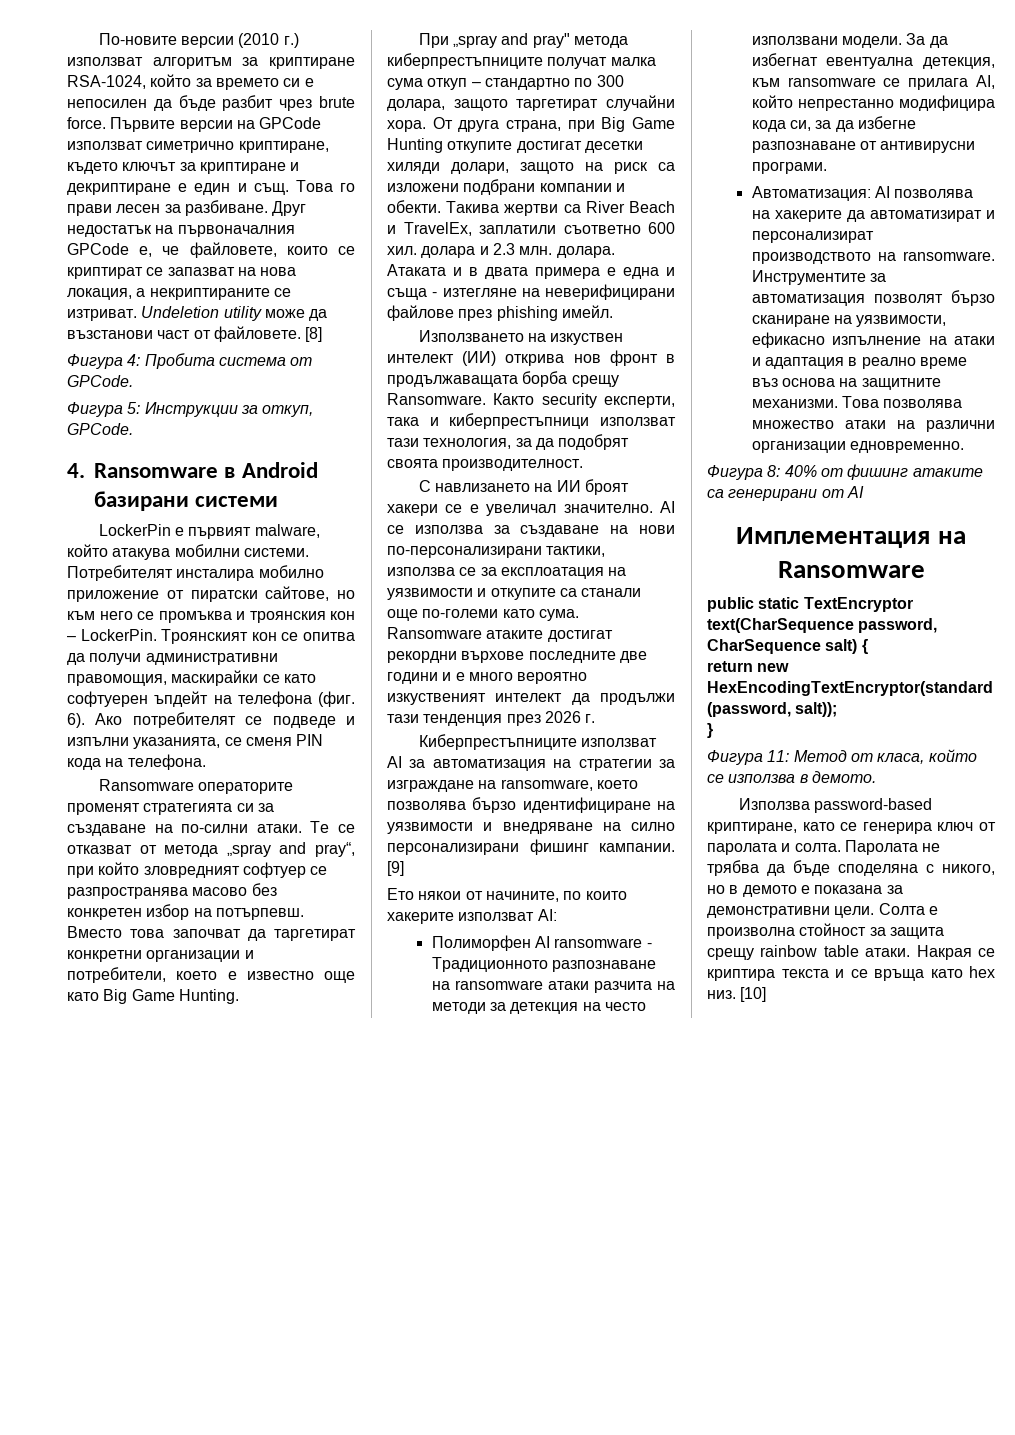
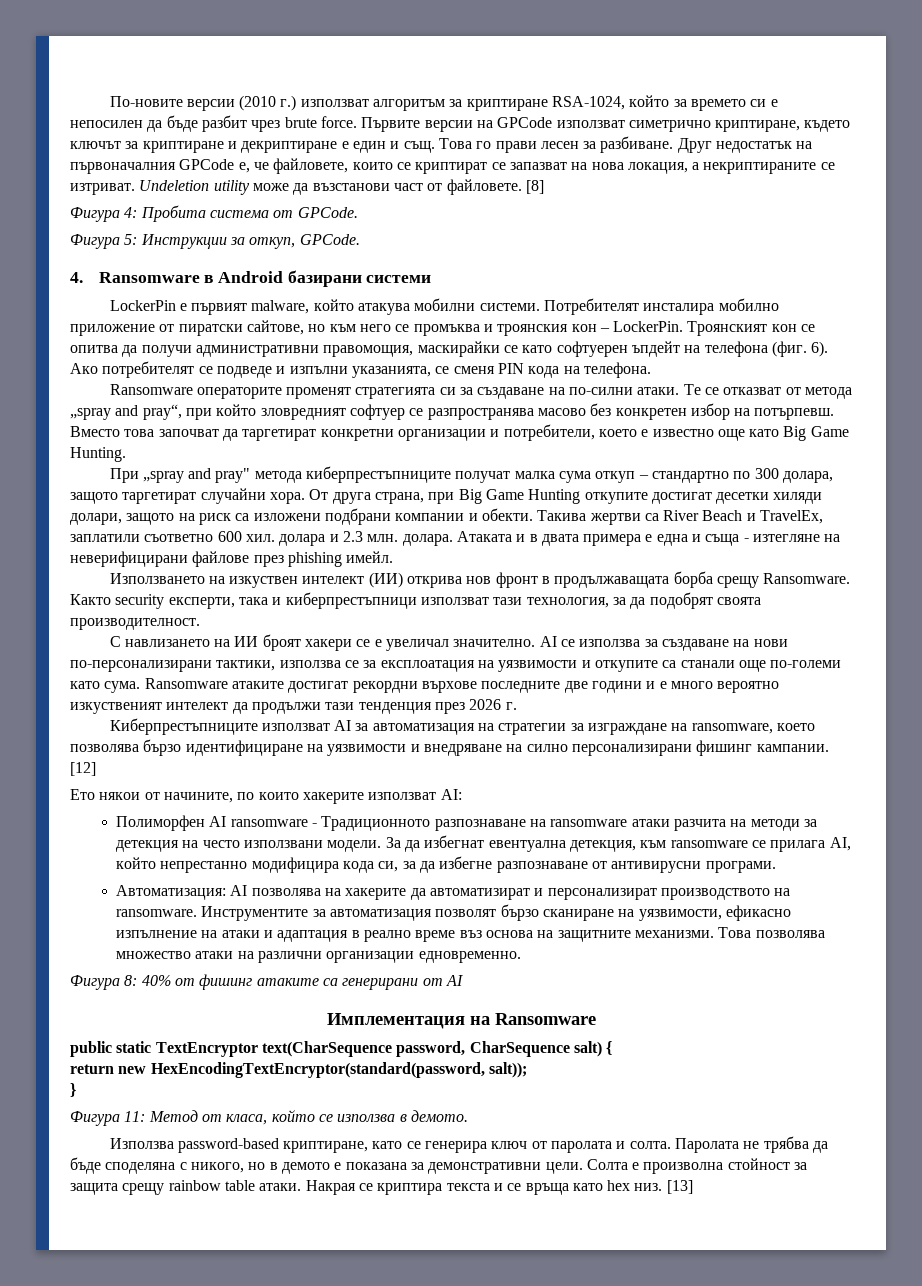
[387,861,404,876] [9] -> [70,762,96,776] [12]
[740,987,767,1002] [10] -> [666,1180,693,1194] [13]

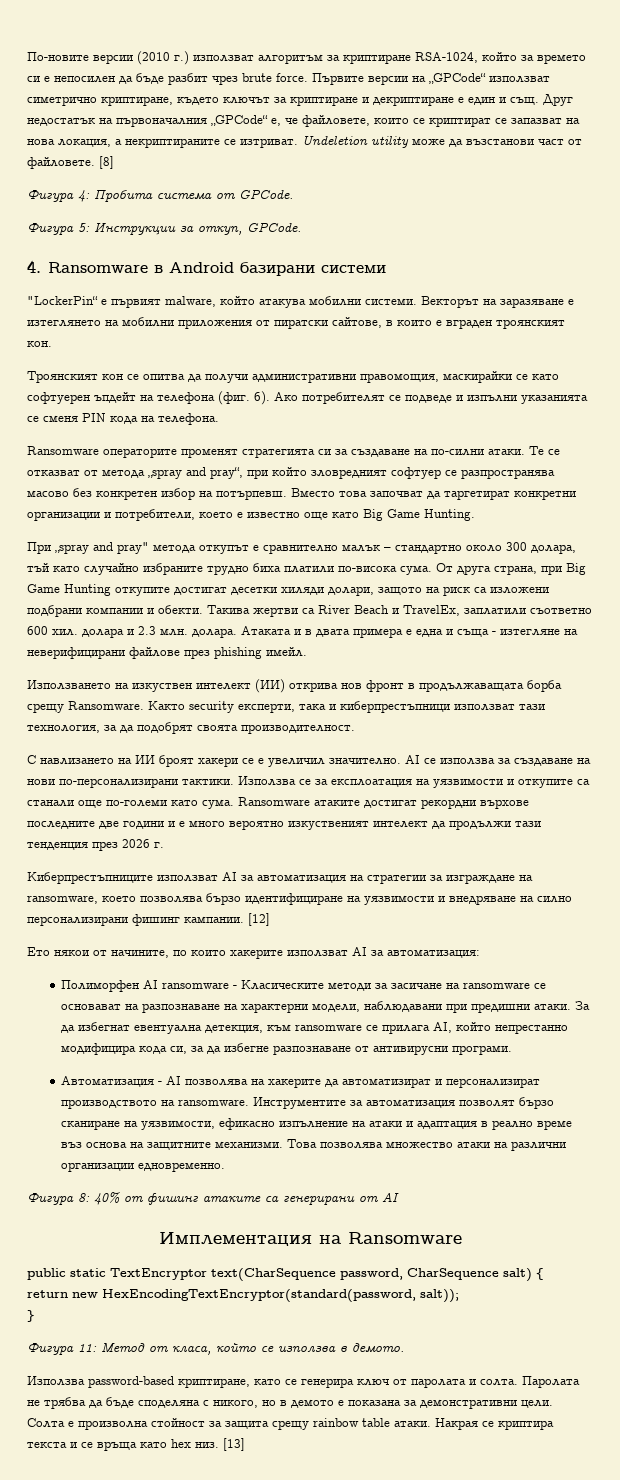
[497,117,553,128] GPCode -> [429,73,486,84] „GPCode“
[438,136,674,153] Това го прави лесен за разбиване. -> (539, 101) none
[179,159,235,170] GPCode -> [211,115,268,126] „GPCode“
[109,300,176,311] LockerPin -> [27,296,98,305] "LockerPin“
[544,298,779,315] [70,320,684,336] Потребителят инсталира мобилно приложение от пиратски сайтове, но към него се промъква и троянския кон – LockerPin. -> [421,296,574,308] [27,317,565,329] [27,341,52,347] Векторът на заразяване е изтеглянето на мобилни приложения от пиратски сайтове, в които е вграден троянският кон. //
[351,366,431,378] указанията, -> [521,395,588,404] указанията
[306,466,636,483] киберпрестъпниците получат малка сума откуп -> [199,544,380,554] откупът е сравнително малък
[733,471,751,479] по -> [466,545,502,552] около
[70,488,305,504] защото таргетират случайни хора. -> [27,563,432,575] тъй като случайно избраните трудно биха платили по-висока сума.
[386,639,450,651] увеличал -> [268,758,325,767] увеличил
[216,660,341,671] тактики, използва -> [182,776,296,786] тактики. Използва
[440,789,462,800] AI: -> [352,947,480,958] AI за автоматизация:
[321,816,817,831] [116,840,382,852] Традиционното разпознаване на ransomware атаки разчита на методи за детекция на често използвани модели. -> [241,980,547,991] [61,1001,572,1013] Класическите методи за засичане на ransomware се основават на разпознаване на характерни модели, наблюдавани при предишни атаки.
[116,885,227,900] Автоматизация: -> [61,1076,163,1087] Автоматизация -

